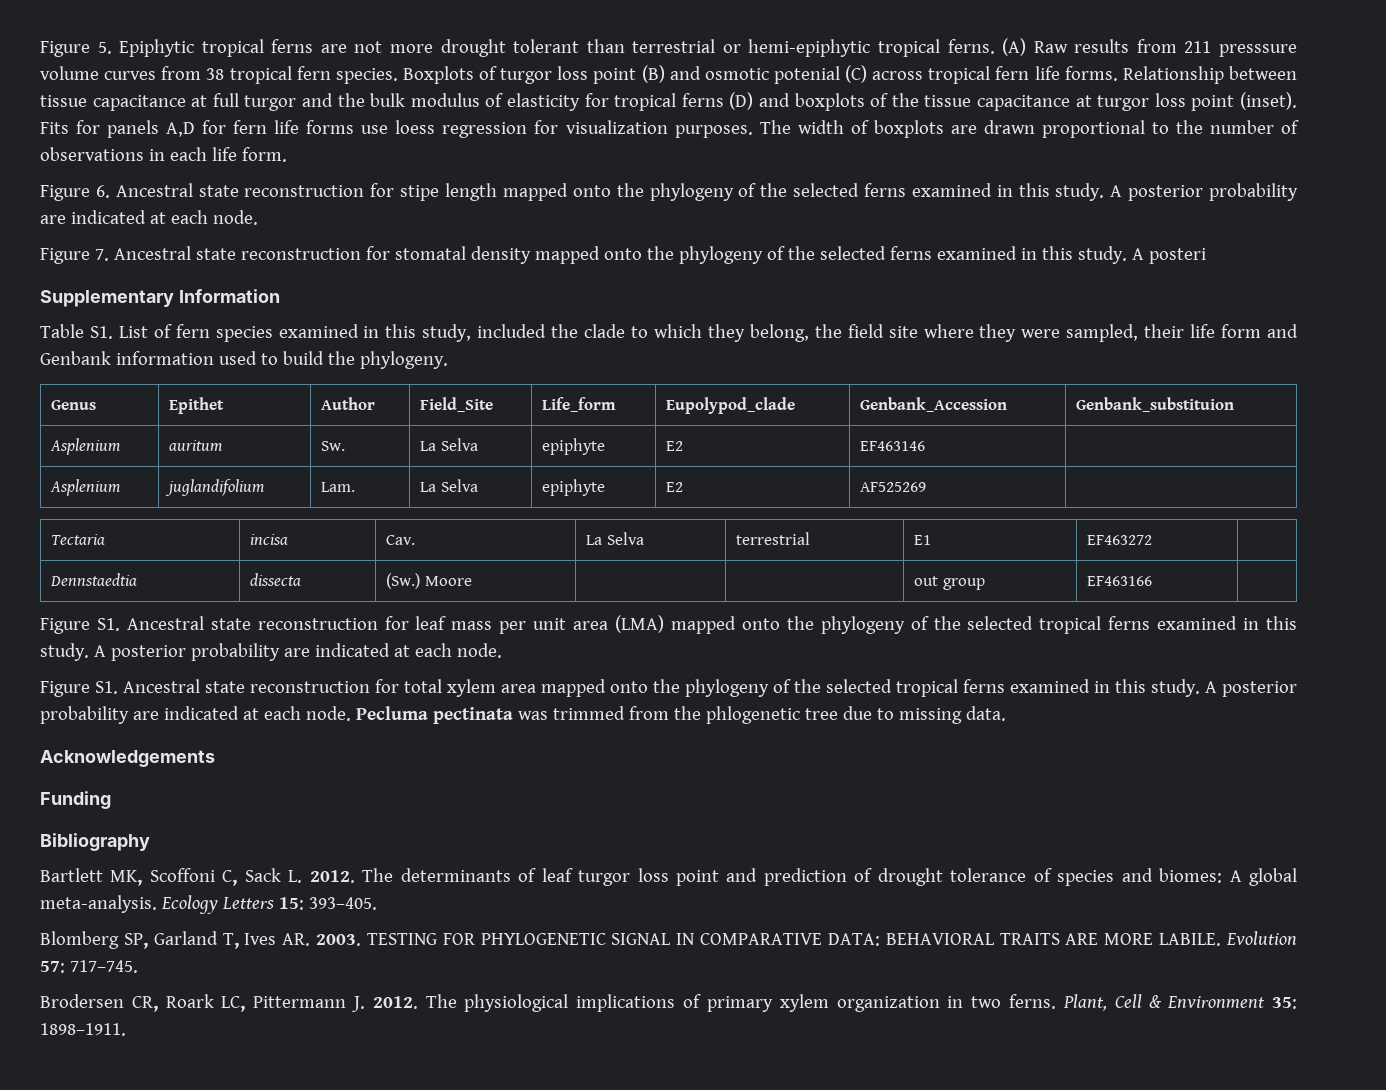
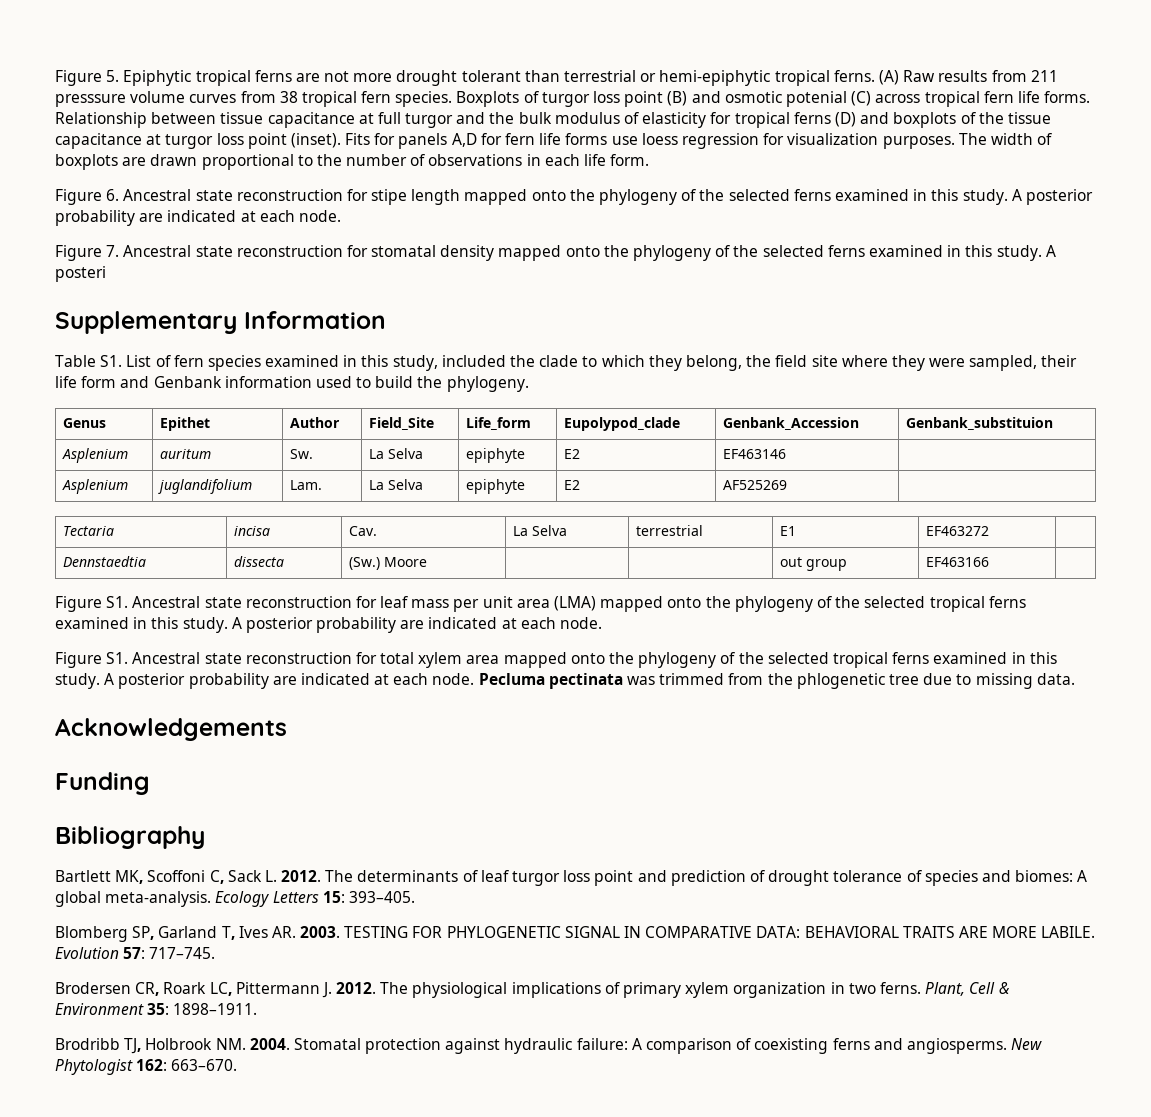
(126, 1029) none -> [55,1038,1043,1054] [55,1059,238,1075] // Brodribb TJ, Holbrook NM. 2004. Stomatal protection against hydraulic failure: A comparison of coexisting ferns and angiosperms. New Phytologist 162: 663–670.

